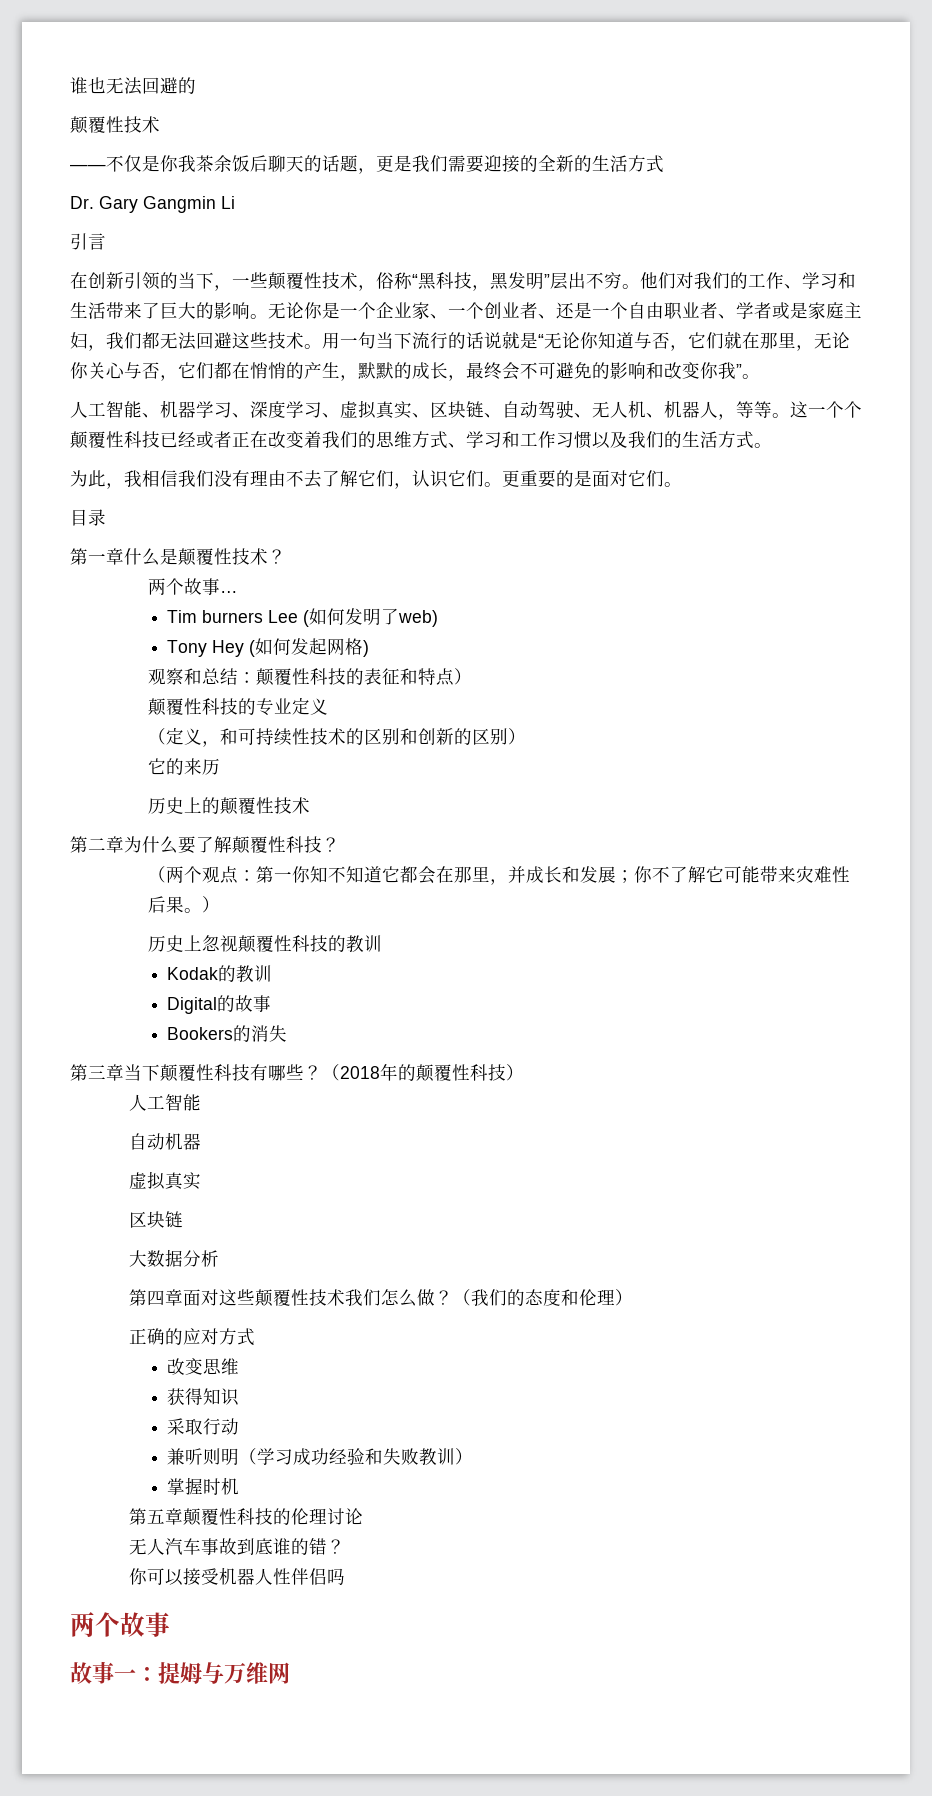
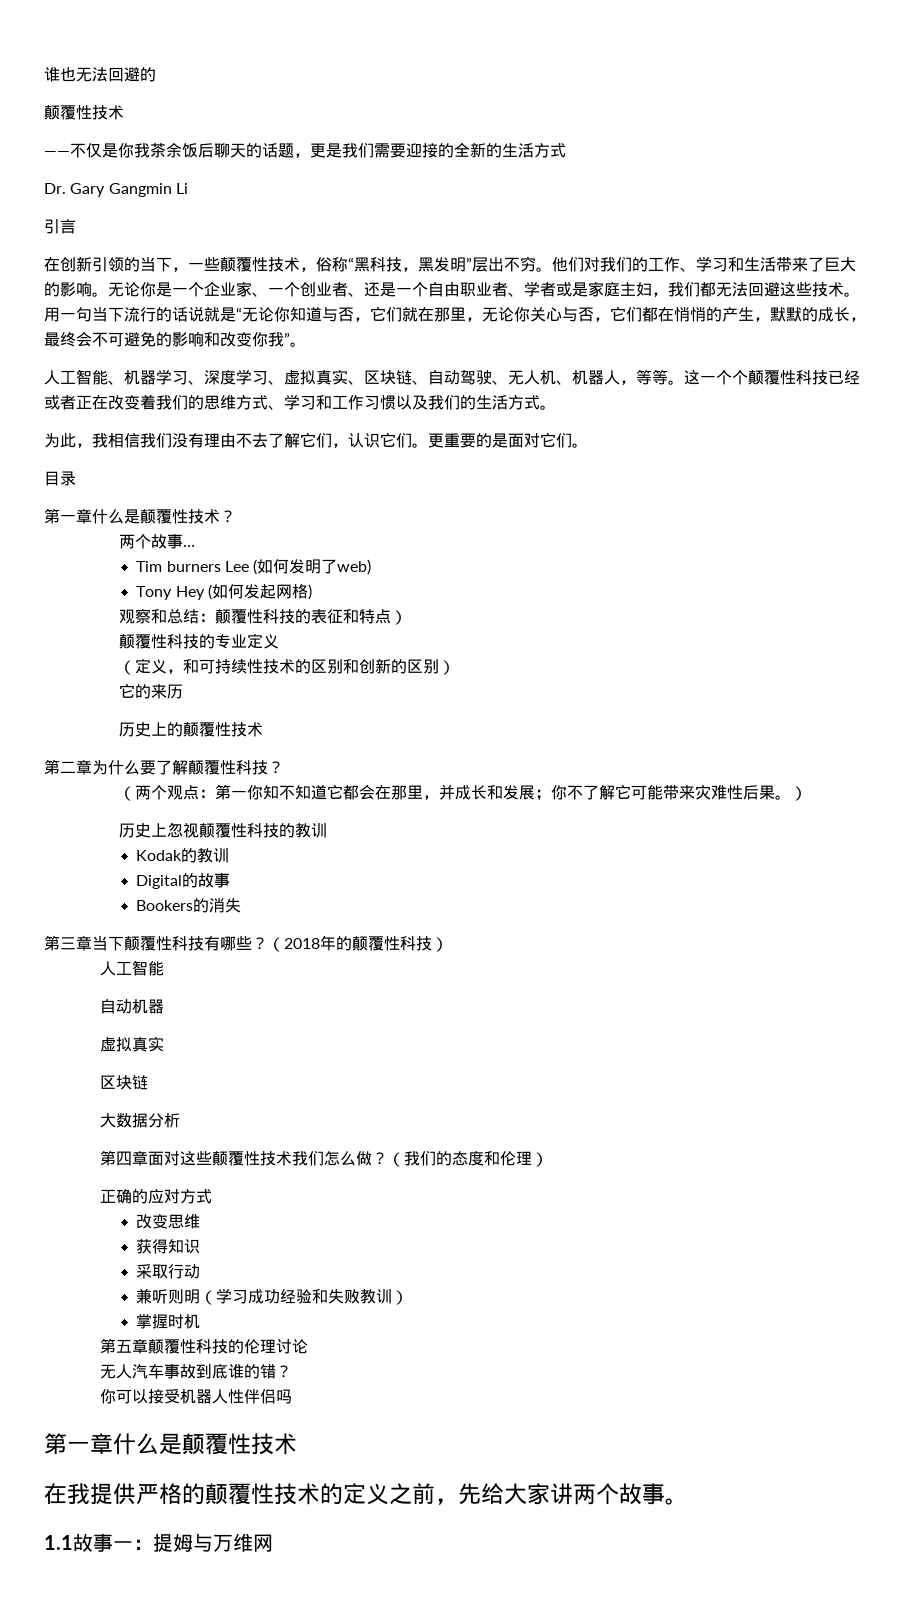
[70,1612,170,1637] 两个故事 // -> [44,1433,297,1455] [44,1483,688,1505] [44,1535,73,1550] 第一章什么是颠覆性技术 // 在我提供严格的颠覆性技术的定义之前，先给大家讲两个故事。 // 1.1

